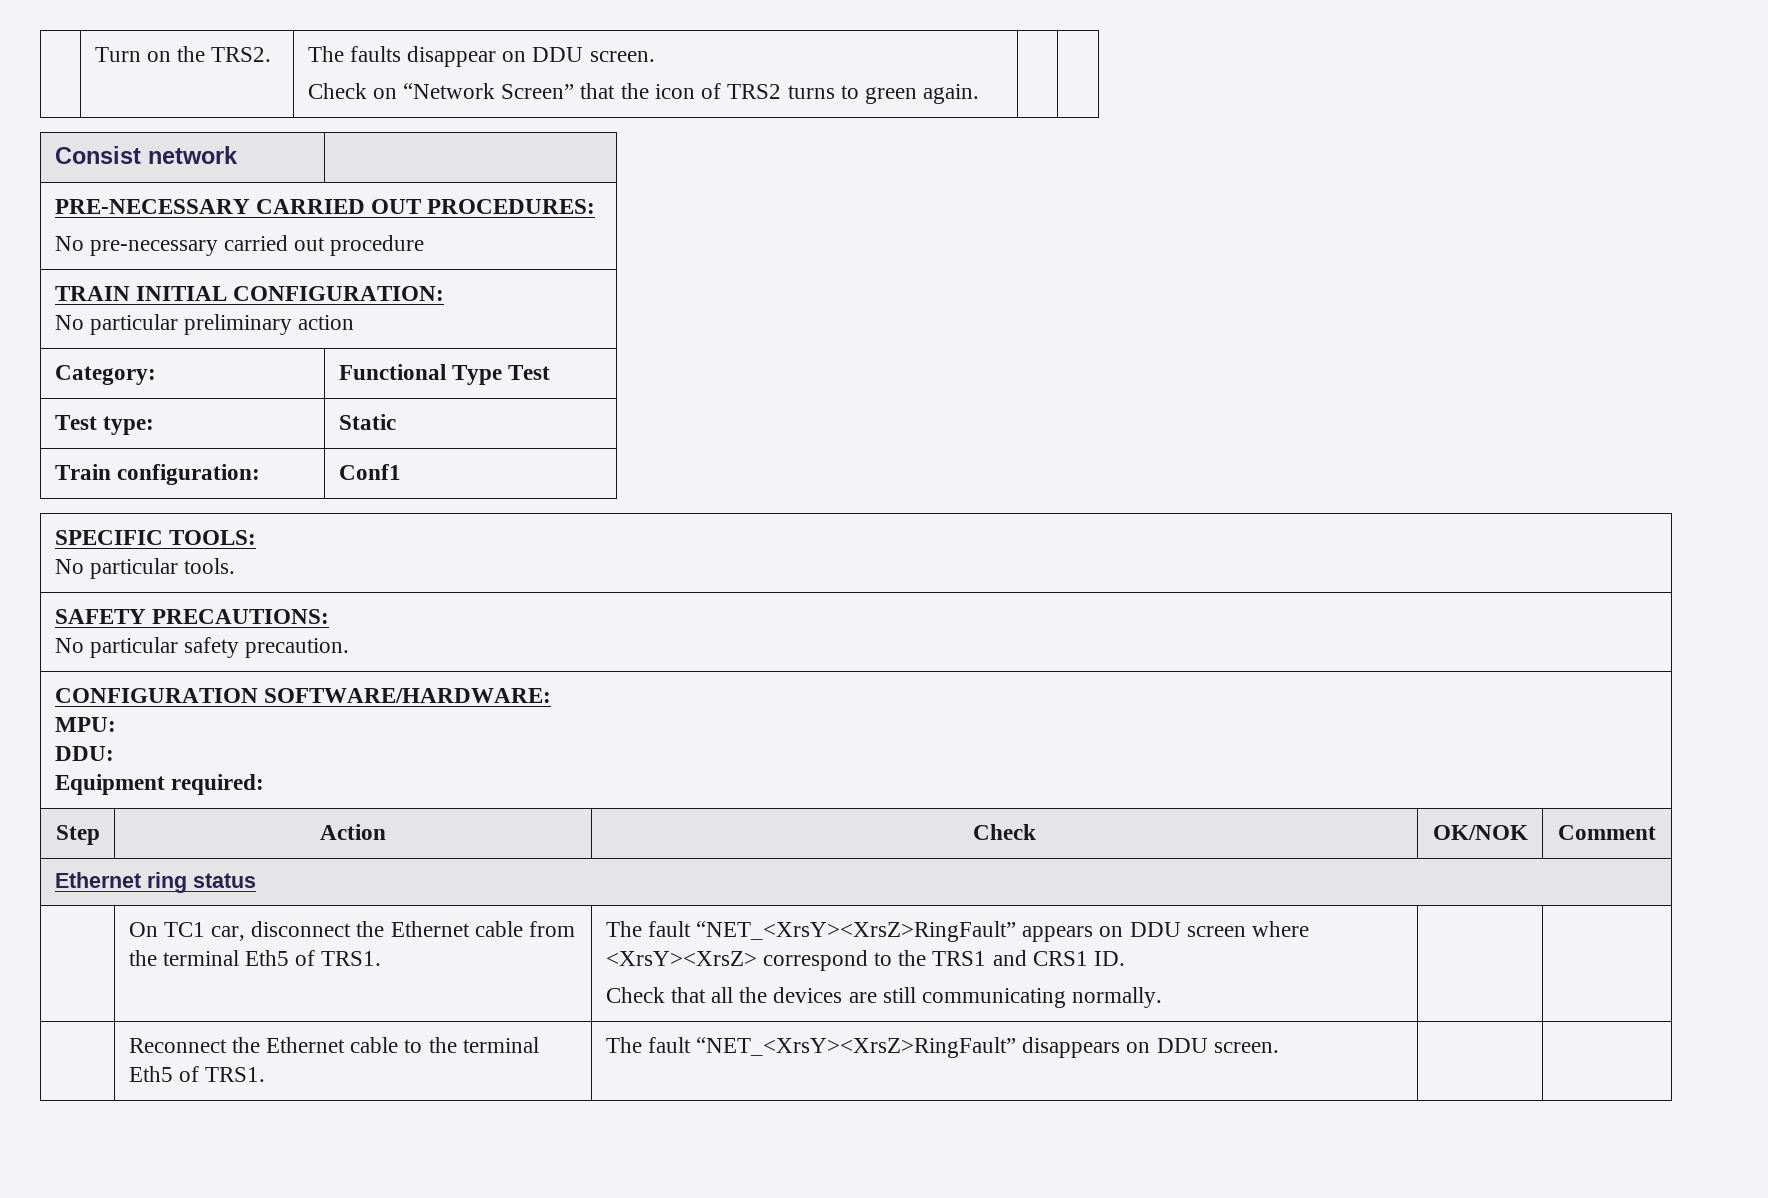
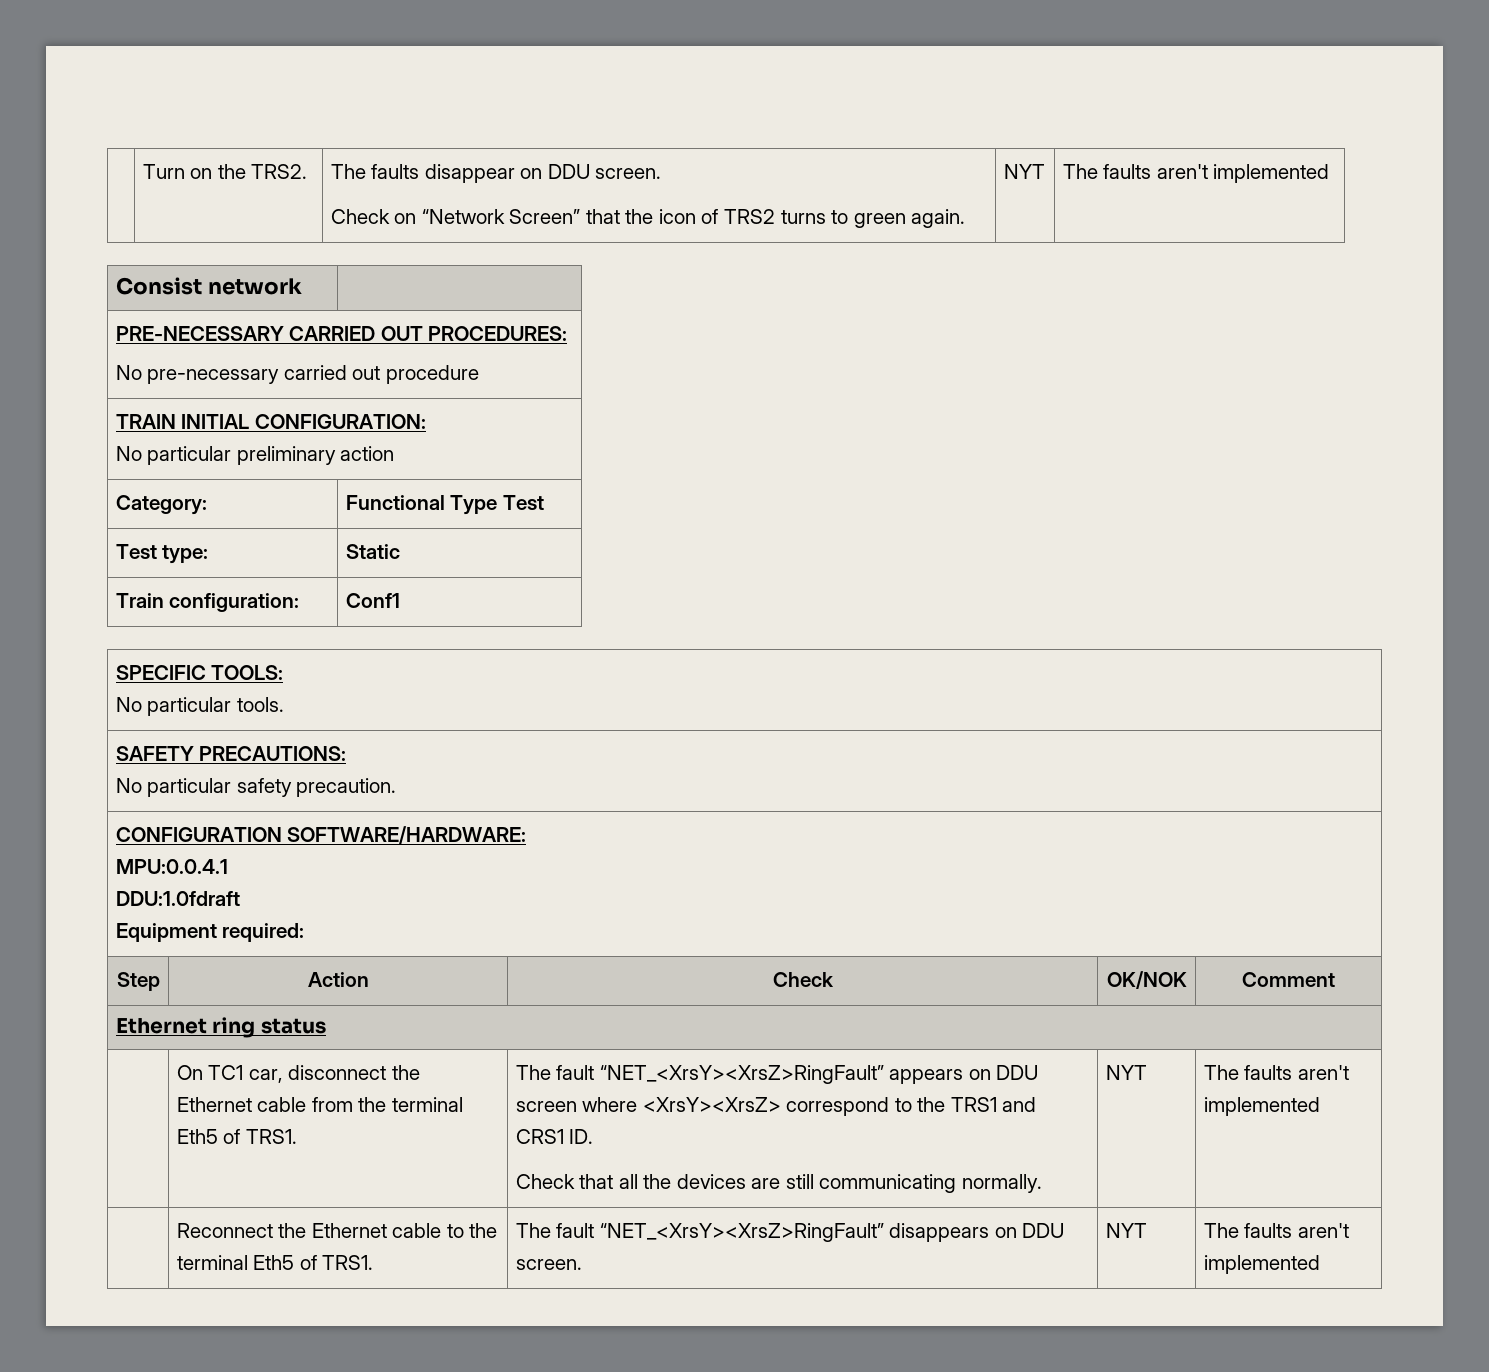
(980, 94) | -> [1003,164,1045,179] [1062,164,1330,183] NYT | The faults aren't implemented
[54,717,116,732] [54,746,114,761] MPU: // DDU: -> [115,859,228,874] [115,891,240,906] MPU:0.0.4.1 // DDU:1.0fdraft
(1163, 997) | -> [1105,1065,1147,1080] [1203,1065,1349,1080] [1203,1097,1320,1116] NYT | The faults aren't implemented
(1279, 1047) | -> [1105,1223,1147,1238] [1203,1223,1349,1238] [1203,1255,1320,1274] NYT | The faults aren't implemented

